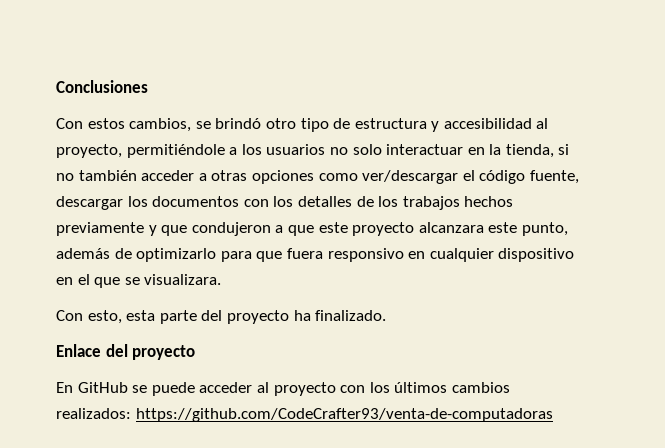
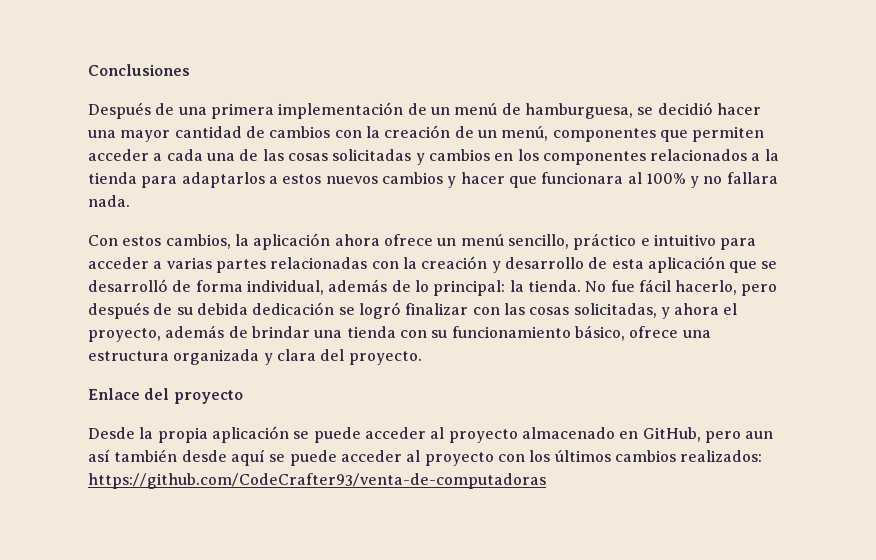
[56,118,549,132] [56,144,570,158] [56,170,579,184] [56,196,514,210] [56,222,568,236] [56,248,575,262] [56,274,222,288] [56,310,387,324] [56,344,196,360] [56,382,128,393] Con estos cambios, se brindó otro tipo de estructura y accesibilidad al proyecto, permitiéndole a los usuarios no solo interactuar en la tienda, si no también acceder a otras opciones como ver/descargar el código fuente, descargar los documentos con los detalles de los trabajos hechos previamente y que condujeron a que este proyecto alcanzara este punto, además de optimizarlo para que fuera responsivo en cualquier dispositivo en el que se visualizara. // Con esto, esta parte del proyecto ha finalizado. // Enlace del proyecto // En GitHub -> [88,102,761,119] [88,125,765,142] [88,149,779,165] [88,172,778,188] [88,195,130,207] [88,233,757,250] [88,256,778,273] [88,279,778,296] [88,302,738,319] [88,325,711,342] [88,349,422,365] [88,388,243,404] [88,426,774,443] [88,449,265,466] Después de una primera implementación de un menú de hamburguesa, se decidió hacer una mayor cantidad de cambios con la creación de un menú, componentes que permiten acceder a cada una de las cosas solicitadas y cambios en los componentes relacionados a la tienda para adaptarlos a estos nuevos cambios y hacer que funcionara al 100% y no fallara nada. // Con estos cambios, la aplicación ahora ofrece un menú sencillo, práctico e intuitivo para acceder a varias partes relacionadas con la creación y desarrollo de esta aplicación que se desarrolló de forma individual, además de lo principal: la tienda. No fue fácil hacerlo, pero después de su debida dedicación se logró finalizar con las cosas solicitadas, y ahora el proyecto, además de brindar una tienda con su funcionamiento básico, ofrece una estructura organizada y clara del proyecto. // Enlace del proyecto // Desde la propia aplicación se puede acceder al proyecto almacenado en GitHub, pero aun así también desde aquí

